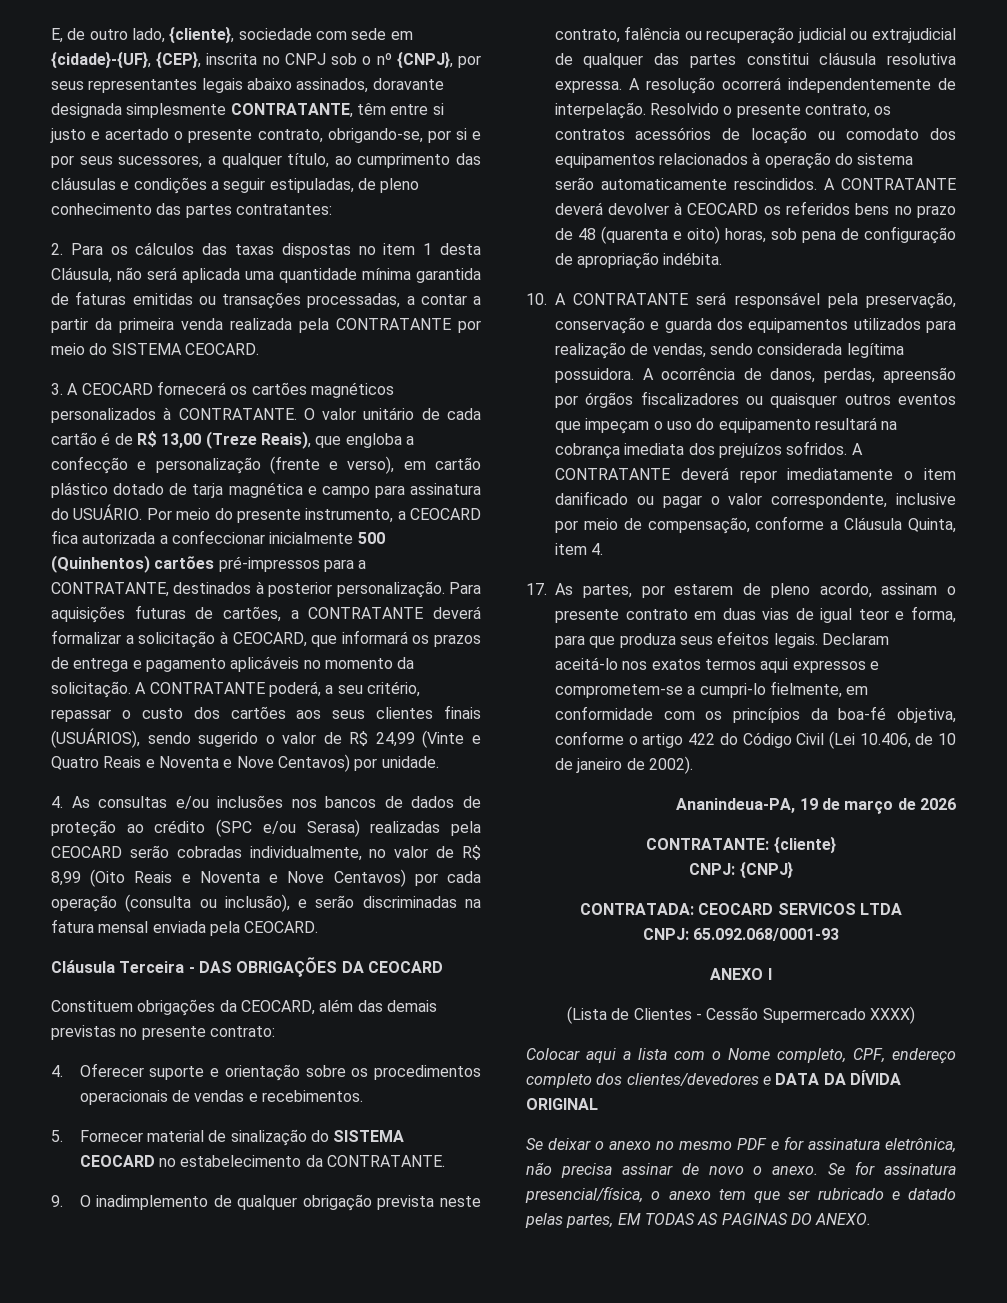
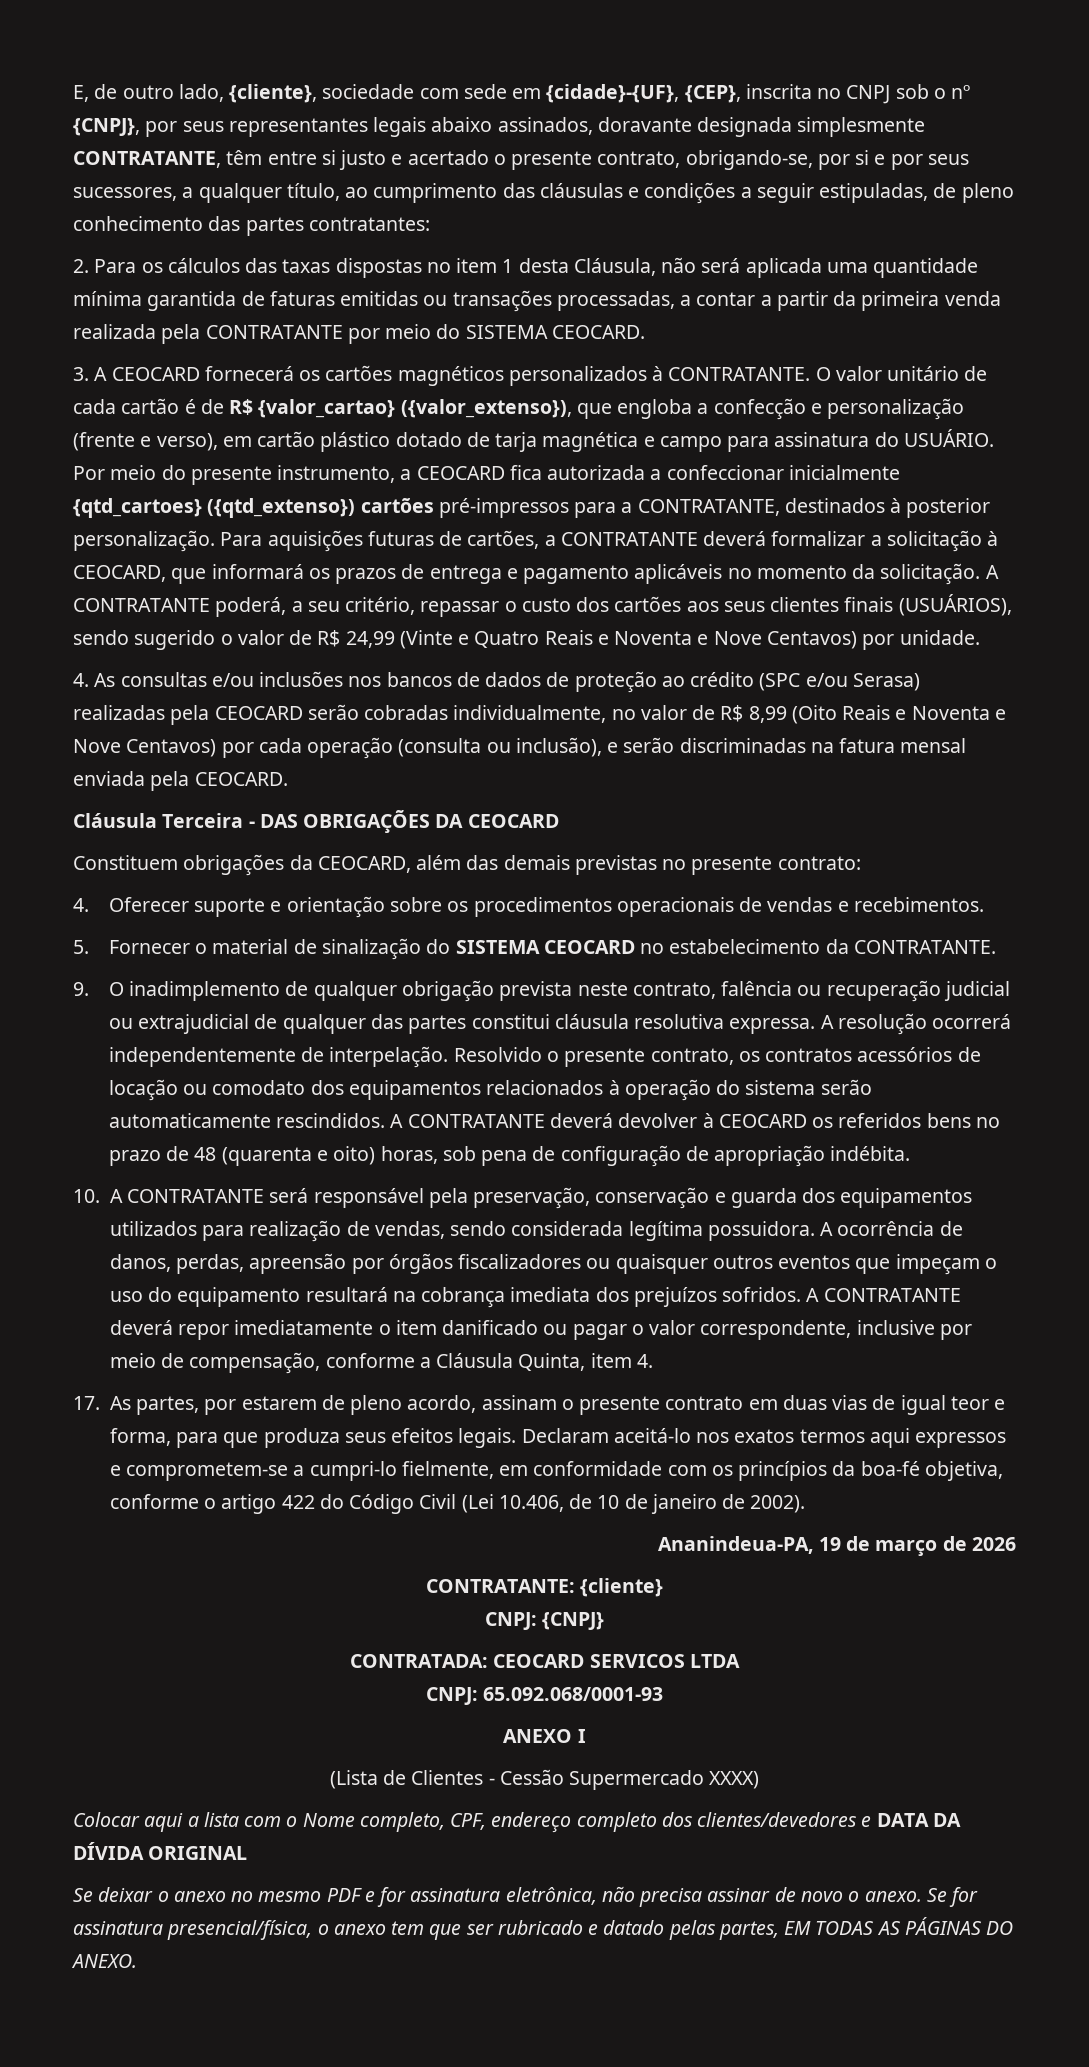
[161,431,311,449] 13,00 (Treze Reais), -> [258,399,572,418] {valor_cartao} ({valor_extenso}),
[357,532,385,544] [51,555,150,573] 500 (Quinhentos) -> [73,498,356,518] {qtd_cartoes} ({qtd_extenso})
(143, 1136) none -> [195,943,208,954] o
[721,1213,788,1225] PAGINAS -> [904,1917,982,1935] PÁGINAS

